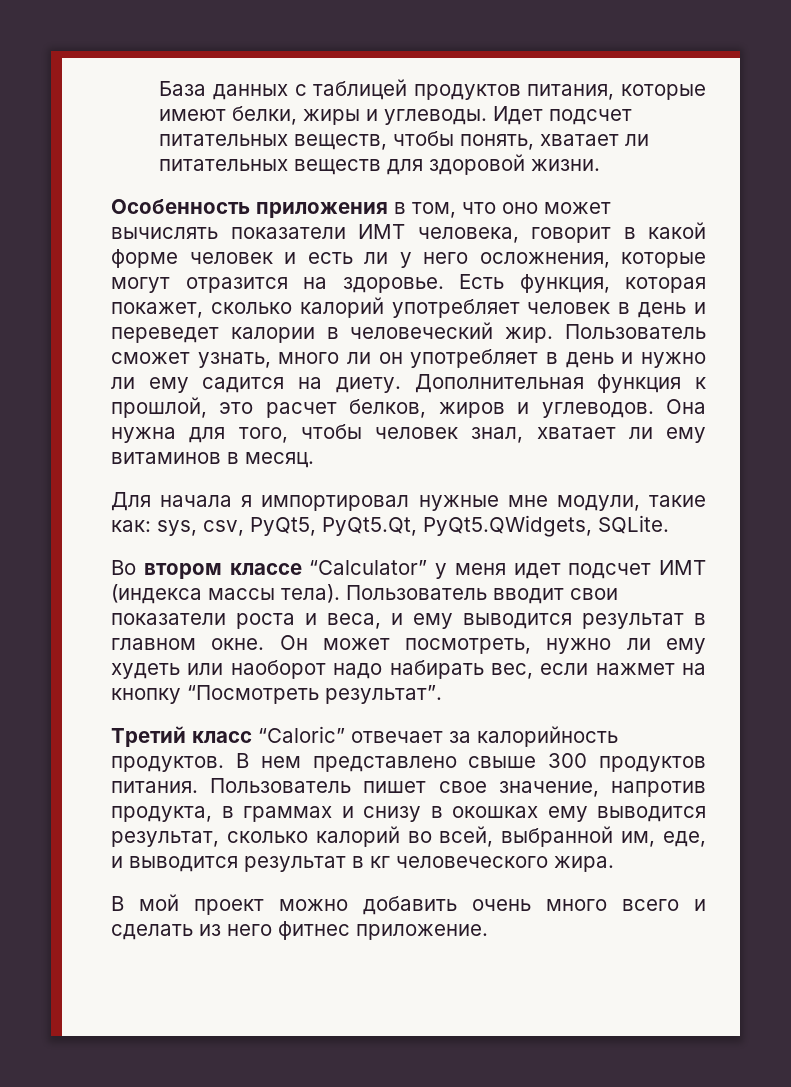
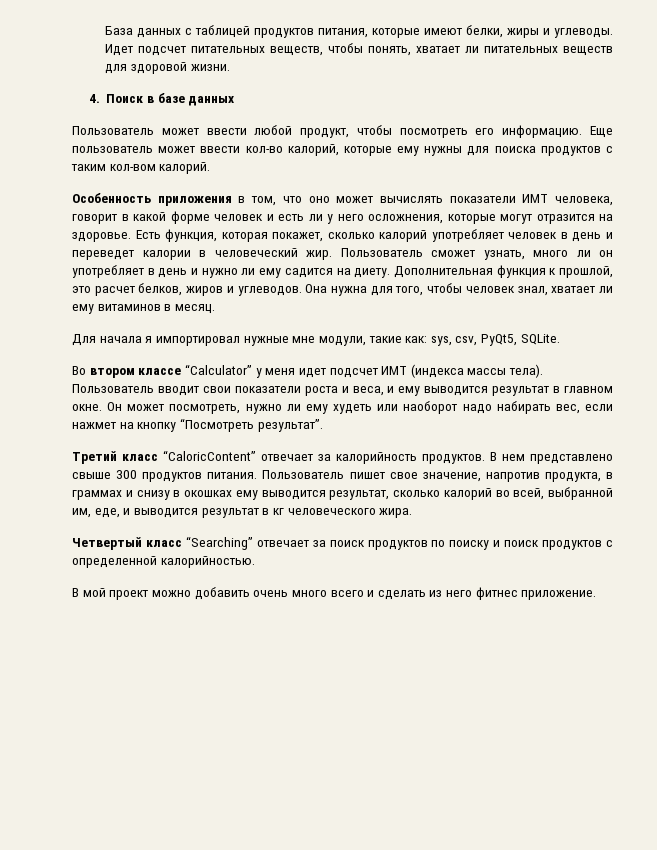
(601, 165) none -> [88,93,235,106] [72,125,613,138] [72,144,613,156] [71,162,211,174] // 4. Поиск в базе данных // Пользователь может ввести любой продукт, чтобы посмотреть его информацию. Еще пользователь может ввести кол-во калорий, которые ему нужны для поиска продуктов с таким кол-вом калорий.
[322,515,592,537] PyQt5.Qt, PyQt5.QWidgets, -> (518, 340) none
[258,726,345,743] “Caloric” -> [163,450,256,461] “CaloricContent”
(614, 864) none -> [72,536,614,550] [72,556,255,568] // Четвертый класс “Searching” отвечает за поиск продуктов по поиску и поиск продуктов с определенной калорийностью.

